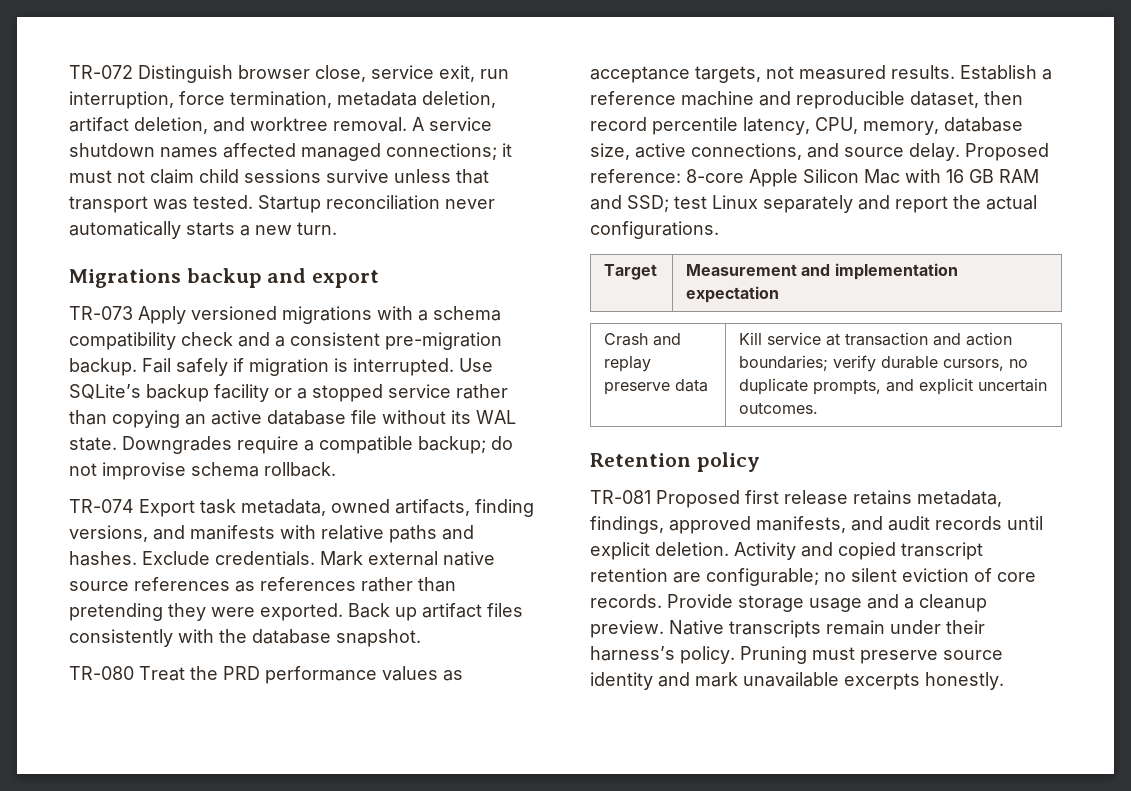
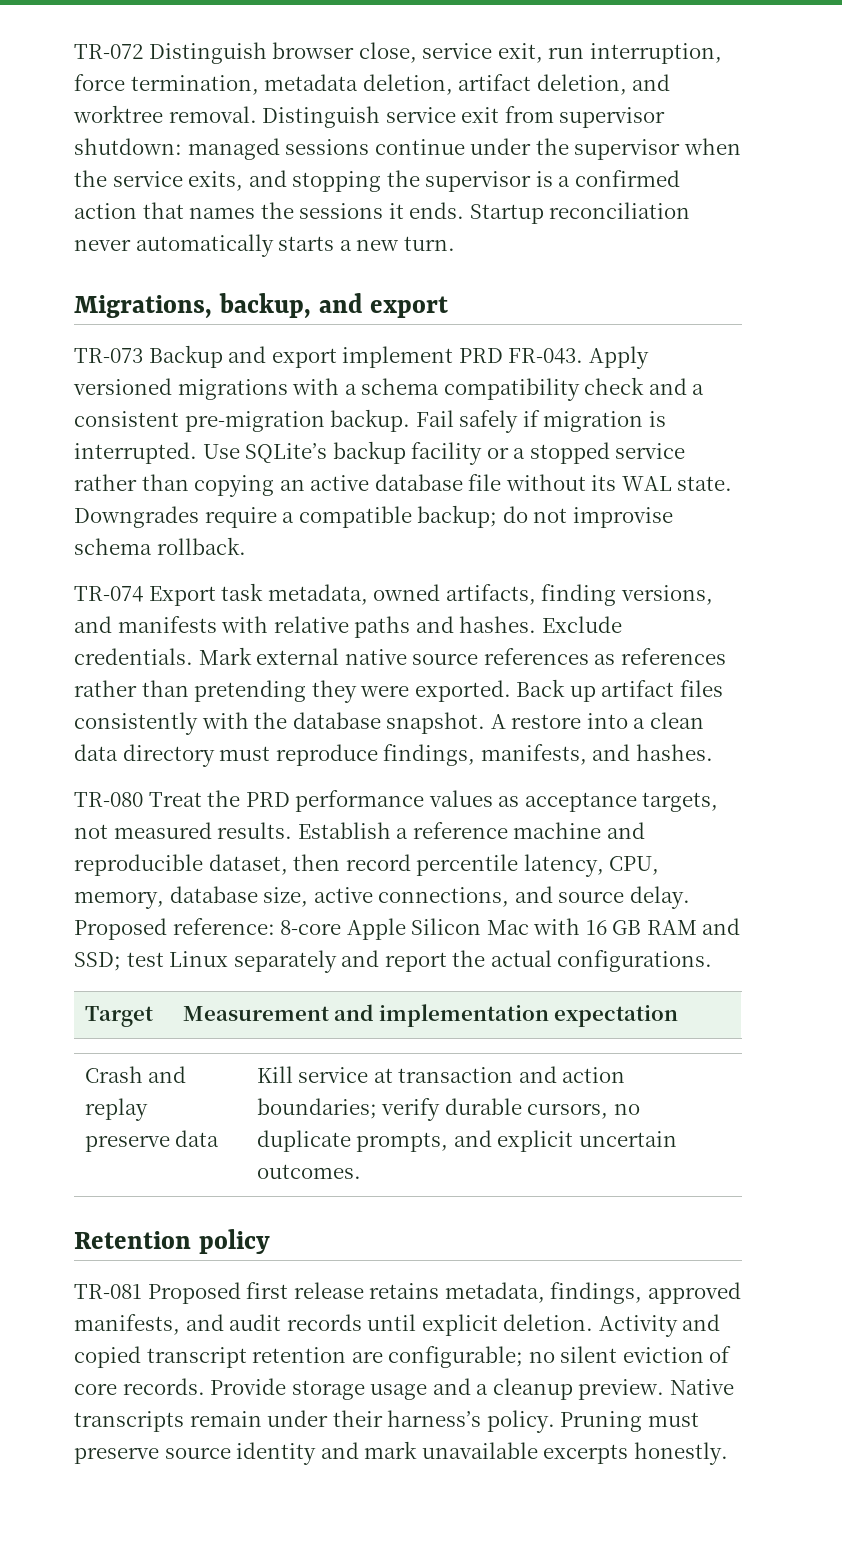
[412,117,492,131] [69,143,512,161] [69,169,489,184] [69,195,253,213] A service shutdown names affected managed connections; it must not claim child sessions survive unless that transport was tested. -> [262,106,666,128] [74,138,741,160] [74,170,680,192] [74,202,465,219] Distinguish service exit from supervisor shutdown: managed sessions continue under the supervisor when the service exits, and stopping the supervisor is a confirmed action that names the sessions it ends.
[69,268,262,288] Migrations backup -> [74,293,311,319] Migrations, backup,
(133, 313) none -> [148,345,584,368] Backup and export implement PRD FR-043.
(421, 638) none -> [490,712,704,729] [74,744,713,767] A restore into a clean data directory must reproduce findings, manifests, and hashes.

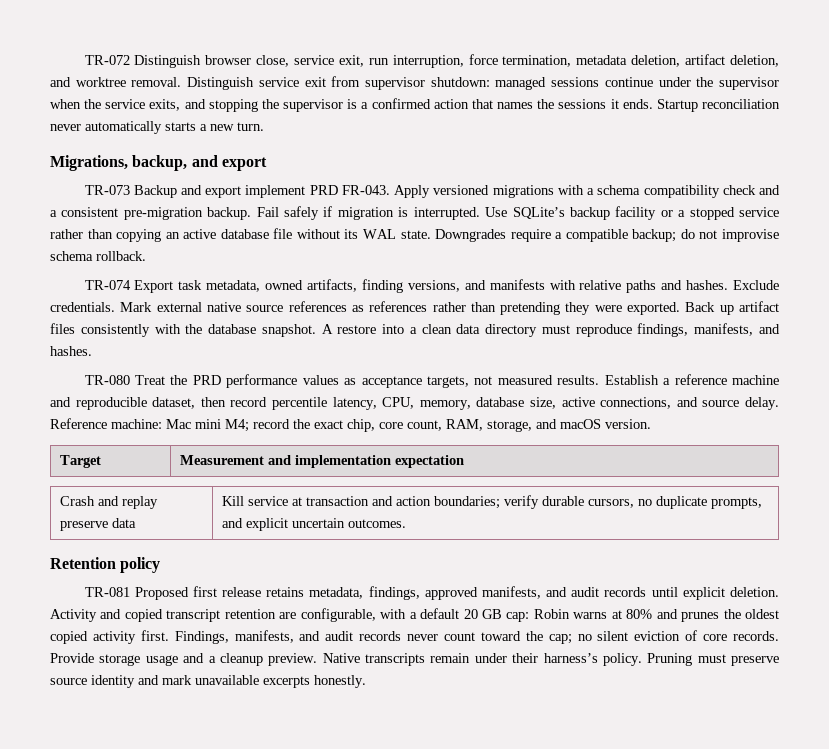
[74,918,741,940] [74,950,713,973] Proposed reference: 8-core Apple Silicon Mac with 16 GB RAM and SSD; test Linux separately and report the actual configurations. -> [50,418,651,432] Reference machine: Mac mini M4; record the exact chip, core count, RAM, storage, and macOS version.
[388,1346,524,1368] configurable; -> [300,608,780,622] [50,630,572,644] configurable, with a default 20 GB cap: Robin warns at 80% and prunes the oldest copied activity first. Findings, manifests, and audit records never count toward the cap;

